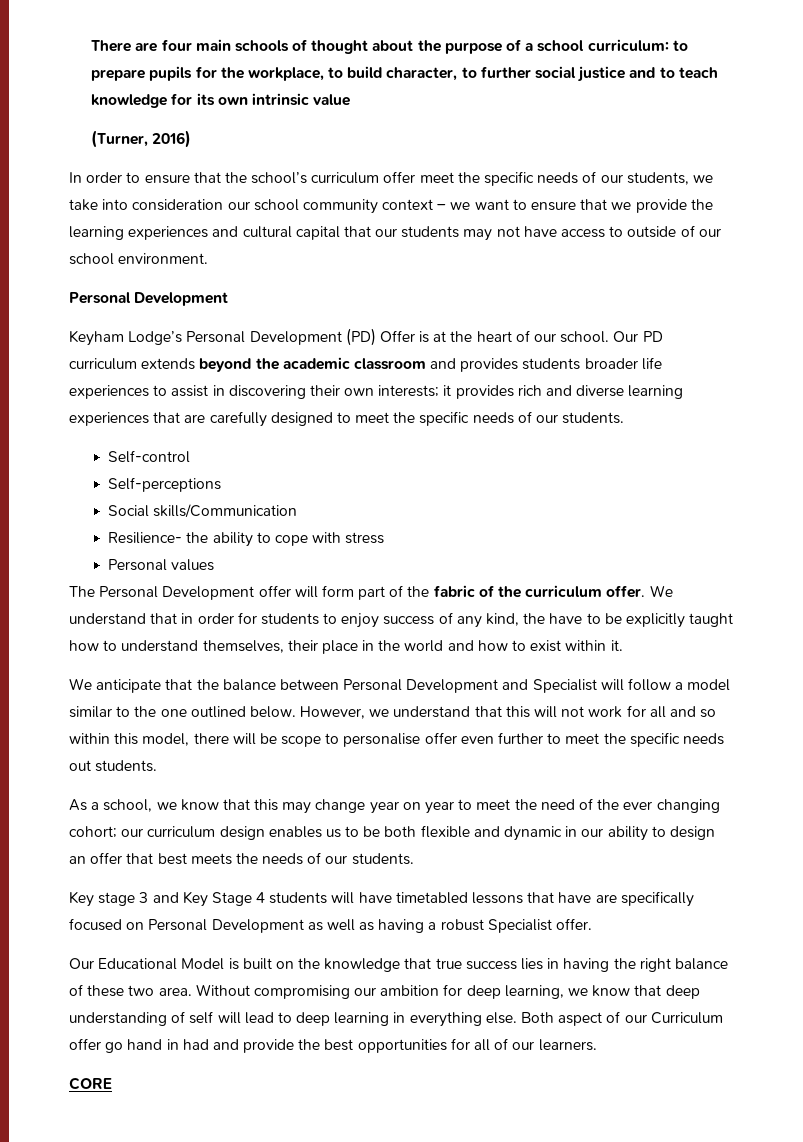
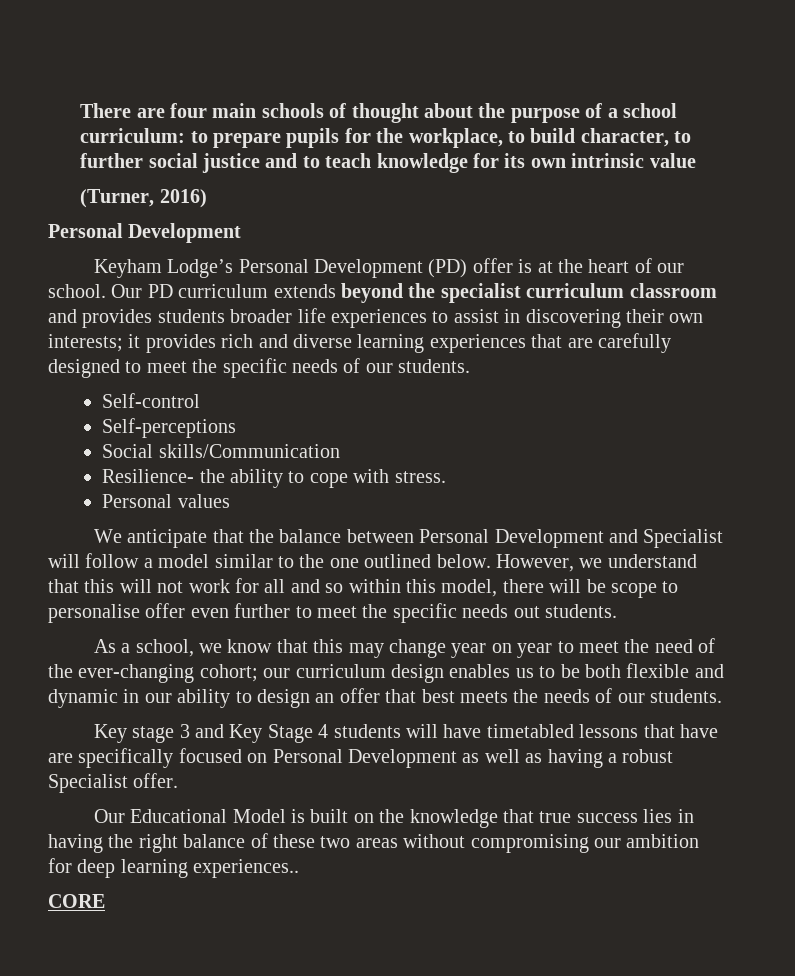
[69,171,713,186] [69,199,713,214] [69,225,721,241] [69,253,209,265] // In order to ensure that the school’s curriculum offer meet the specific needs of our students, we take into consideration our school community context – we want to ensure that we provide the learning experiences and cultural capital that our students may not have access to outside of our school environment. -> (207, 198) none
[379,330,415,342] Offer -> [472,258,513,273] offer
[282,357,350,370] academic -> [440,283,625,303] specialist curriculum
[345,532,385,544] stress -> [394,471,446,483] stress.
[69,585,673,600] [69,612,734,628] [69,640,623,654] // The Personal Development offer will form part of the fabric of the curriculum offer. We understand that in order for students to enjoy success of any kind, the have to be explicitly taught how to understand themselves, their place in the world and how to exist within it. -> (230, 501) none
[623,799,720,813] ever changing -> [78,664,195,683] ever-changing
[158,984,250,996] area. Without -> [355,834,466,848] areas without
[504,985,700,999] [69,1011,723,1027] [69,1038,597,1053] learning, we know that deep understanding of self will lead to deep learning in everything else. Both aspect of our Curriculum offer go hand in had and provide the best opportunities for all of our learners. -> [120,859,300,878] learning experiences..

